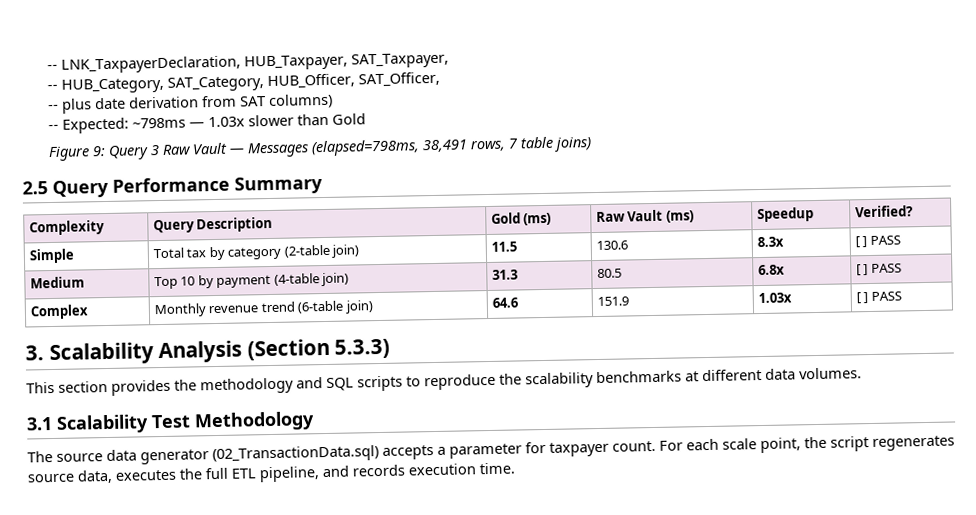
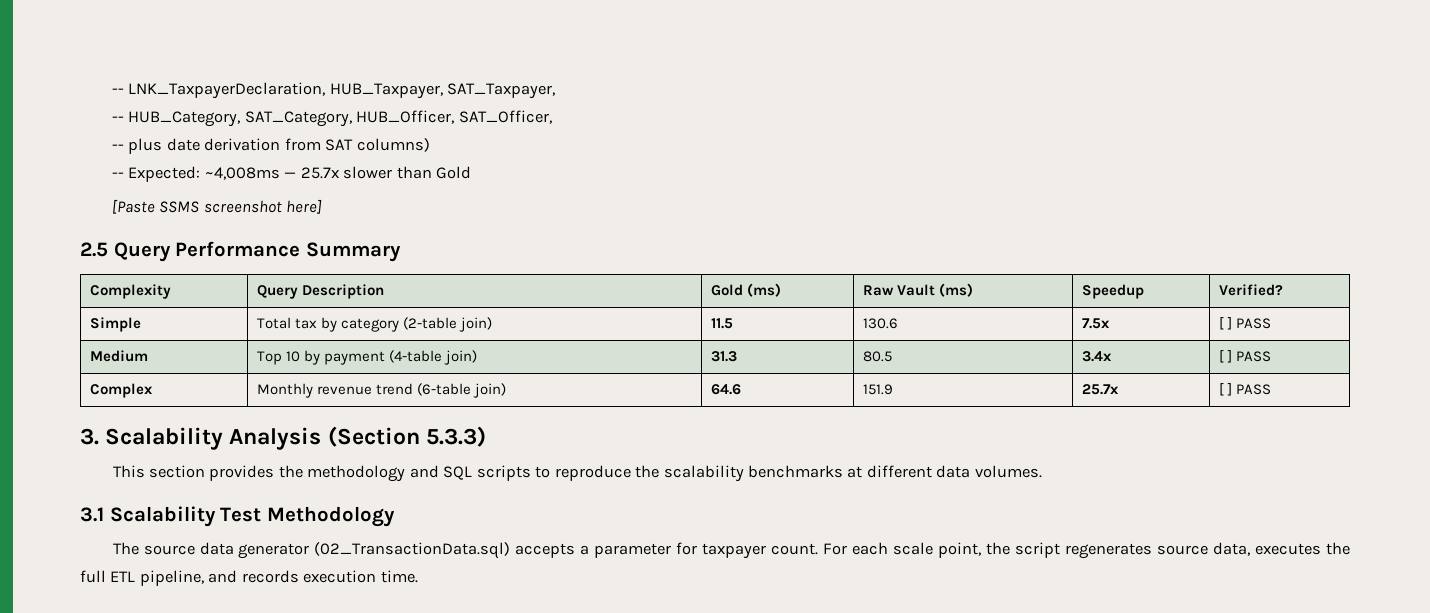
[131,116,245,129] ~798ms — 1.03x -> [204,167,339,180] ~4,008ms — 25.7x
[47,136,592,162] Figure 9: Query 3 Raw Vault — Messages (elapsed=798ms, 38,491 rows, 7 table joins) -> [111,199,323,214] [Paste SSMS screenshot here]
[756,236,784,248] 8.3x -> [1081,318,1110,329] 7.5x
[757,264,785,276] 6.8x -> [1081,351,1112,362] 3.4x
[757,292,792,304] 1.03x -> [1081,384,1119,395] 25.7x

